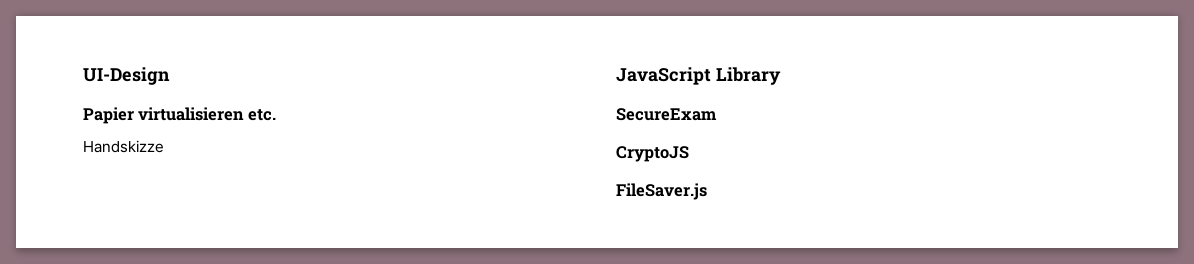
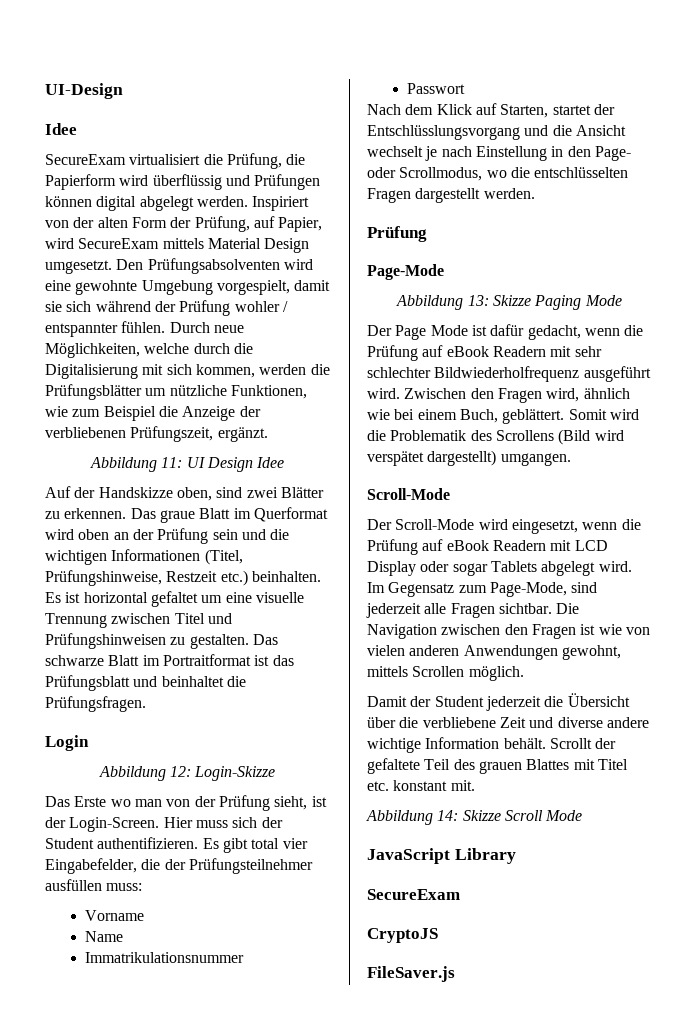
[83,107,276,124] [83,140,164,153] Papier virtualisieren etc. // Handskizze -> [45,123,77,135] [45,153,306,169] [45,174,321,190] [45,196,310,211] [45,216,323,232] [45,238,310,253] [45,258,313,274] [45,280,331,295] [45,300,288,316] [45,321,244,337] [45,343,253,358] [45,364,330,379] [45,384,307,400] [45,406,261,421] [45,426,268,442] [89,457,285,472] [45,486,324,501] [45,507,328,523] [45,528,290,544] [45,549,243,565] [45,570,321,586] [45,591,304,607] [45,613,232,628] [45,633,278,649] [45,654,294,666] [45,675,246,691] [45,696,146,712] [45,735,89,751] [98,766,276,781] [45,795,327,811] [45,817,283,832] [45,837,308,853] [45,858,313,874] [45,879,143,891] [85,910,145,921] [85,931,124,942] [85,952,245,963] [407,83,466,94] [367,103,615,118] [367,125,626,140] [367,146,631,161] [367,167,629,181] [367,188,535,203] [367,226,427,242] [367,264,444,280] [396,295,622,310] [367,324,644,340] [367,345,602,361] [367,366,651,382] [367,388,630,403] [367,409,639,424] [367,429,624,445] [367,450,571,466] [367,488,450,500] [367,519,641,534] [367,539,608,555] [367,561,632,576] [367,582,598,597] [366,603,580,618] [367,624,650,639] [367,645,621,660] [367,666,524,681] [367,693,630,711] [367,717,649,728] [367,737,617,753] [367,758,628,774] [367,780,475,791] [366,810,583,825] Idee // SecureExam virtualisiert die Prüfung, die Papierform wird überflüssig und Prüfungen können digital abgelegt werden. Inspiriert von der alten Form der Prüfung, auf Papier, wird SecureExam mittels Material Design umgesetzt. Den Prüfungsabsolventen wird eine gewohnte Umgebung vorgespielt, damit sie sich während der Prüfung wohler / entspannter fühlen. Durch neue Möglichkeiten, welche durch die Digitalisierung mit sich kommen, werden die Prüfungsblätter um nützliche Funktionen, wie zum Beispiel die Anzeige der verbliebenen Prüfungszeit, ergänzt. // Abbildung 11: UI Design Idee // Auf der Handskizze oben, sind zwei Blätter zu erkennen. Das graue Blatt im Querformat wird oben an der Prüfung sein und die wichtigen Informationen (Titel, Prüfungshinweise, Restzeit etc.) beinhalten. Es ist horizontal gefaltet um eine visuelle Trennung zwischen Titel und Prüfungshinweisen zu gestalten. Das schwarze Blatt im Portraitformat ist das Prüfungsblatt und beinhaltet die Prüfungsfragen. // Login // Abbildung 12: Login-Skizze // Das Erste wo man von der Prüfung sieht, ist der Login-Screen. Hier muss sich der Student authentifizieren. Es gibt total vier Eingabefelder, die der Prüfungsteilnehmer ausfüllen muss: // Vorname // Name // Immatrikulationsnummer // Passwort // Nach dem Klick auf Starten, startet der Entschlüsslungsvorgang und die Ansicht wechselt je nach Einstellung in den Page- oder Scrollmodus, wo die entschlüsselten Fragen dargestellt werden. // Prüfung // Page-Mode // Abbildung 13: Skizze Paging Mode // Der Page Mode ist dafür gedacht, wenn die Prüfung auf eBook Readern mit sehr schlechter Bildwiederholfrequenz ausgeführt wird. Zwischen den Fragen wird, ähnlich wie bei einem Buch, geblättert. Somit wird die Problematik des Scrollens (Bild wird verspätet dargestellt) umgangen. // Scroll-Mode // Der Scroll-Mode wird eingesetzt, wenn die Prüfung auf eBook Readern mit LCD Display oder sogar Tablets abgelegt wird. Im Gegensatz zum Page-Mode, sind jederzeit alle Fragen sichtbar. Die Navigation zwischen den Fragen ist wie von vielen anderen Anwendungen gewohnt, mittels Scrollen möglich. // Damit der Student jederzeit die Übersicht über die verbliebene Zeit und diverse andere wichtige Information behält. Scrollt der gefaltete Teil des grauen Blattes mit Titel etc. konstant mit. // Abbildung 14: Skizze Scroll Mode

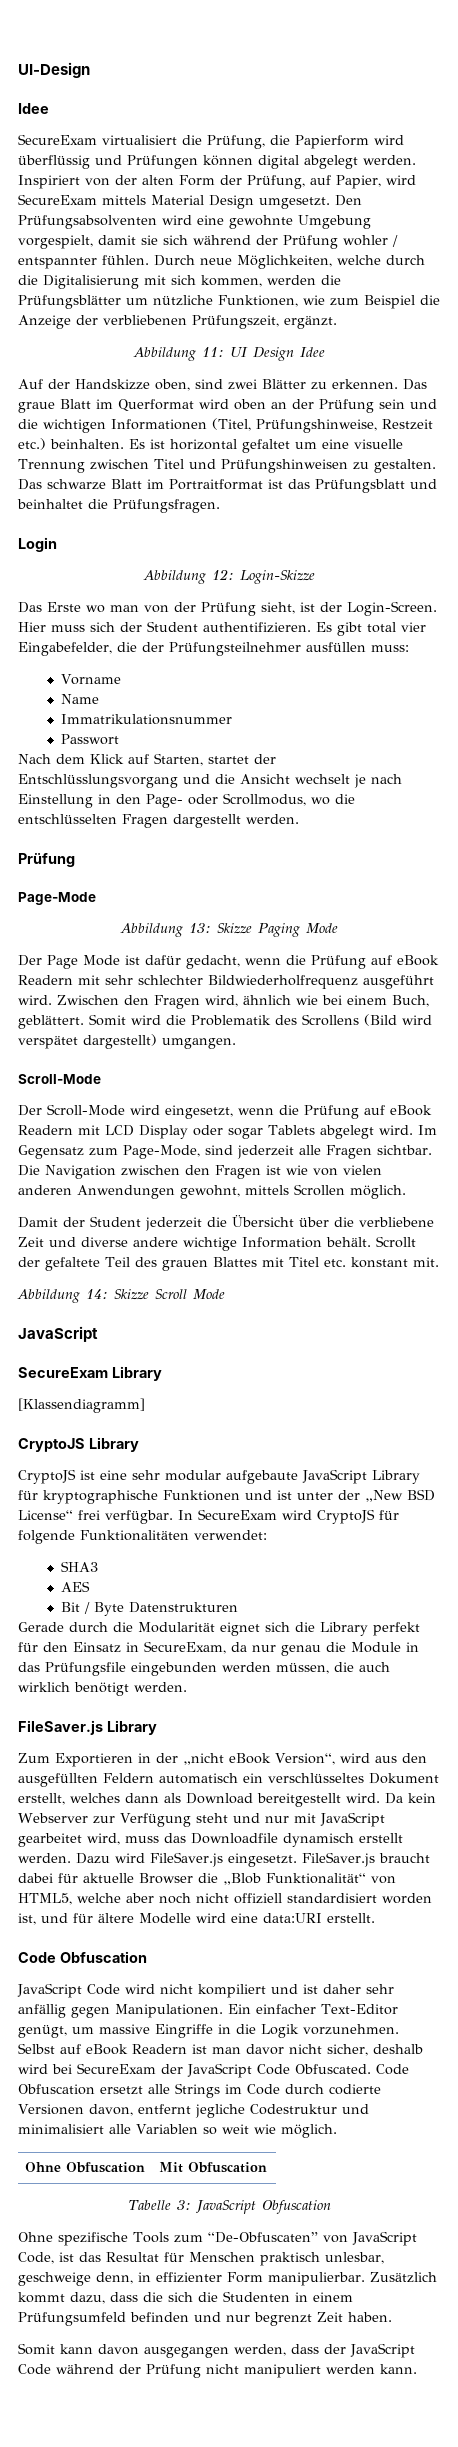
[454,848,516,864] [367,889,460,900] [367,928,438,943] [367,966,455,982] Library // SecureExam // CryptoJS // FileSaver.js -> [18,1366,162,1381] [18,1398,145,1413] [18,1437,139,1452] [18,1469,420,1484] [18,1489,435,1504] [18,1509,399,1524] [18,1530,267,1544] [60,1561,98,1572] [60,1581,90,1592] [60,1602,238,1616] [18,1622,420,1636] [18,1641,419,1656] [18,1662,390,1676] [18,1682,187,1696] [18,1720,157,1735] [18,1753,427,1767] [18,1773,439,1787] [18,1793,436,1807] [18,1812,385,1827] [18,1833,403,1847] [18,1852,430,1867] [18,1873,396,1885] [18,1893,432,1905] [18,1913,375,1925] [18,1951,147,1963] [17,1983,394,1998] [18,2004,398,2018] [18,2024,399,2038] [18,2043,423,2056] [18,2063,409,2078] [18,2083,381,2098] [18,2104,369,2118] [18,2124,337,2138] [24,2162,145,2173] [158,2162,267,2173] [127,2200,331,2214] [18,2231,417,2246] [18,2252,384,2266] [18,2272,437,2286] [18,2291,353,2304] [18,2312,392,2326] [18,2343,415,2358] [18,2364,417,2378] // SecureExam Library // [Klassendiagramm] // CryptoJS Library // CryptoJS ist eine sehr modular aufgebaute JavaScript Library für kryptographische Funktionen und ist unter der „New BSD License“ frei verfügbar. In SecureExam wird CryptoJS für folgende Funktionalitäten verwendet: // SHA3 // AES // Bit / Byte Datenstrukturen // Gerade durch die Modularität eignet sich die Library perfekt für den Einsatz in SecureExam, da nur genau die Module in das Prüfungsfile eingebunden werden müssen, die auch wirklich benötigt werden. // FileSaver.js Library // Zum Exportieren in der „nicht eBook Version“, wird aus den ausgefüllten Feldern automatisch ein verschlüsseltes Dokument erstellt, welches dann als Download bereitgestellt wird. Da kein Webserver zur Verfügung steht und nur mit JavaScript gearbeitet wird, muss das Downloadfile dynamisch erstellt werden. Dazu wird FileSaver.js eingesetzt. FileSaver.js braucht dabei für aktuelle Browser die „Blob Funktionalität“ von HTML5, welche aber noch nicht offiziell standardisiert worden ist, und für ältere Modelle wird eine data:URI erstellt. // Code Obfuscation // JavaScript Code wird nicht kompiliert und ist daher sehr anfällig gegen Manipulationen. Ein einfacher Text-Editor genügt, um massive Eingriffe in die Logik vorzunehmen. Selbst auf eBook Readern ist man davor nicht sicher, deshalb wird bei SecureExam der JavaScript Code Obfuscated. Code Obfuscation ersetzt alle Strings im Code durch codierte Versionen davon, entfernt jegliche Codestruktur und minimalisiert alle Variablen so weit wie möglich. // Ohne Obfuscation | Mit Obfuscation // Tabelle 3: JavaScript Obfuscation // Ohne spezifische Tools zum “De-Obfuscaten” von JavaScript Code, ist das Resultat für Menschen praktisch unlesbar, geschweige denn, in effizienter Form manipulierbar. Zusätzlich kommt dazu, dass die sich die Studenten in einem Prüfungsumfeld befinden und nur begrenzt Zeit haben. // Somit kann davon ausgegangen werden, dass der JavaScript Code während der Prüfung nicht manipuliert werden kann.

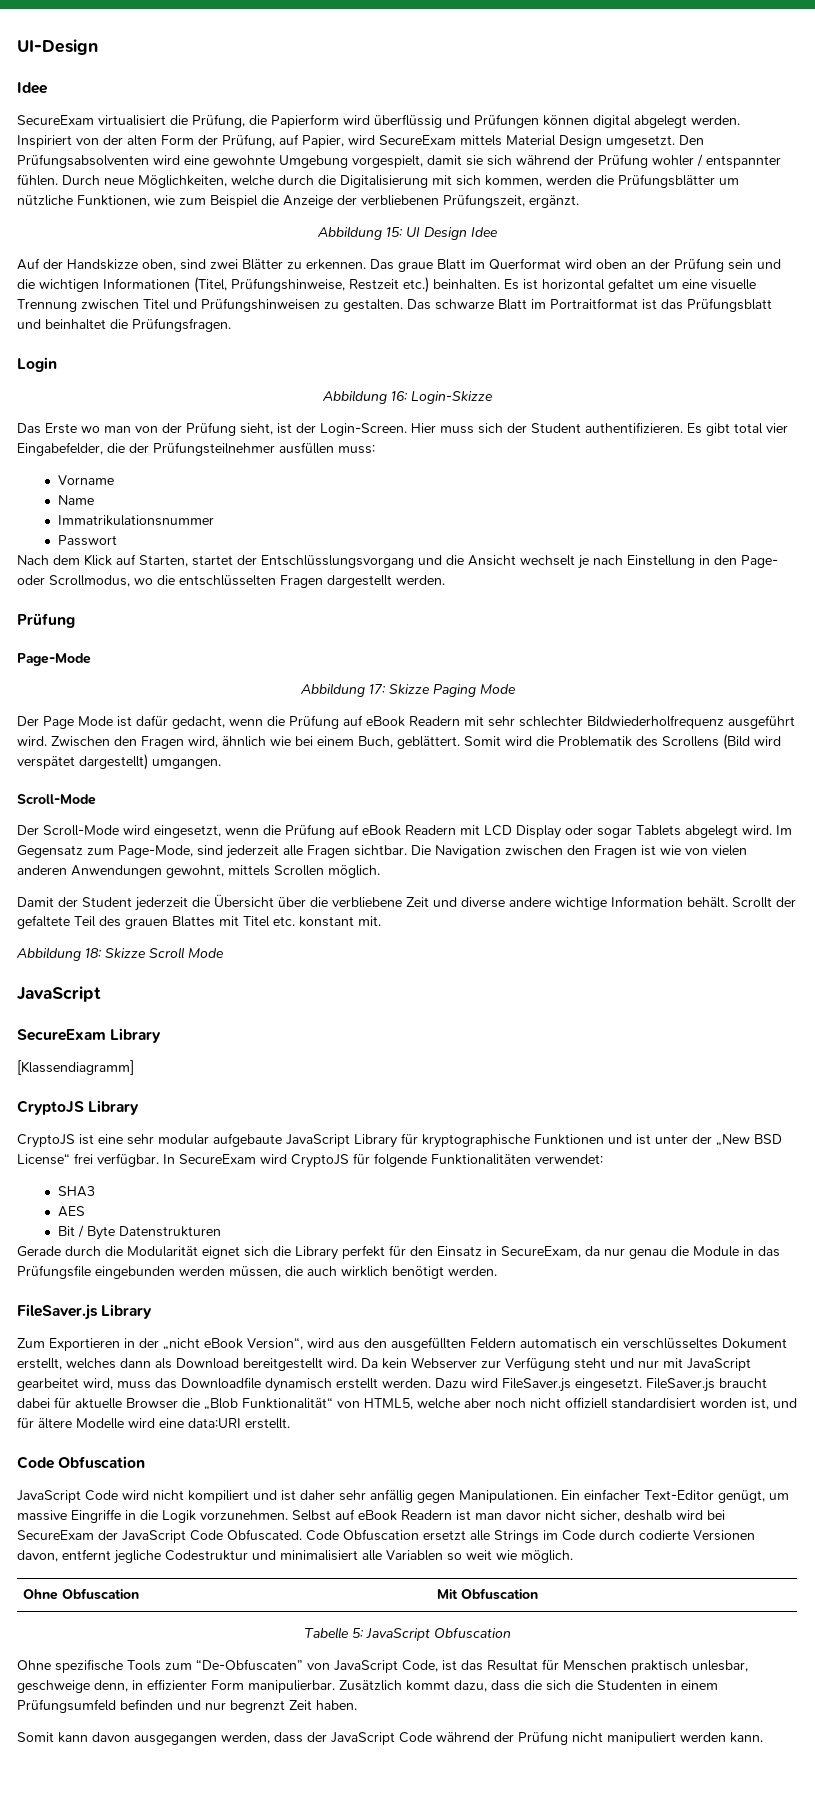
[201,347,224,357] 11: -> [386,227,403,237] 15:
[211,569,234,580] 12: -> [391,391,408,401] 16:
[188,923,211,933] 13: -> [368,684,386,694] 17:
[86,1289,108,1299] 14: -> [85,948,102,958] 18:
[176,2200,191,2210] 3: -> [351,1628,364,1638] 5:

